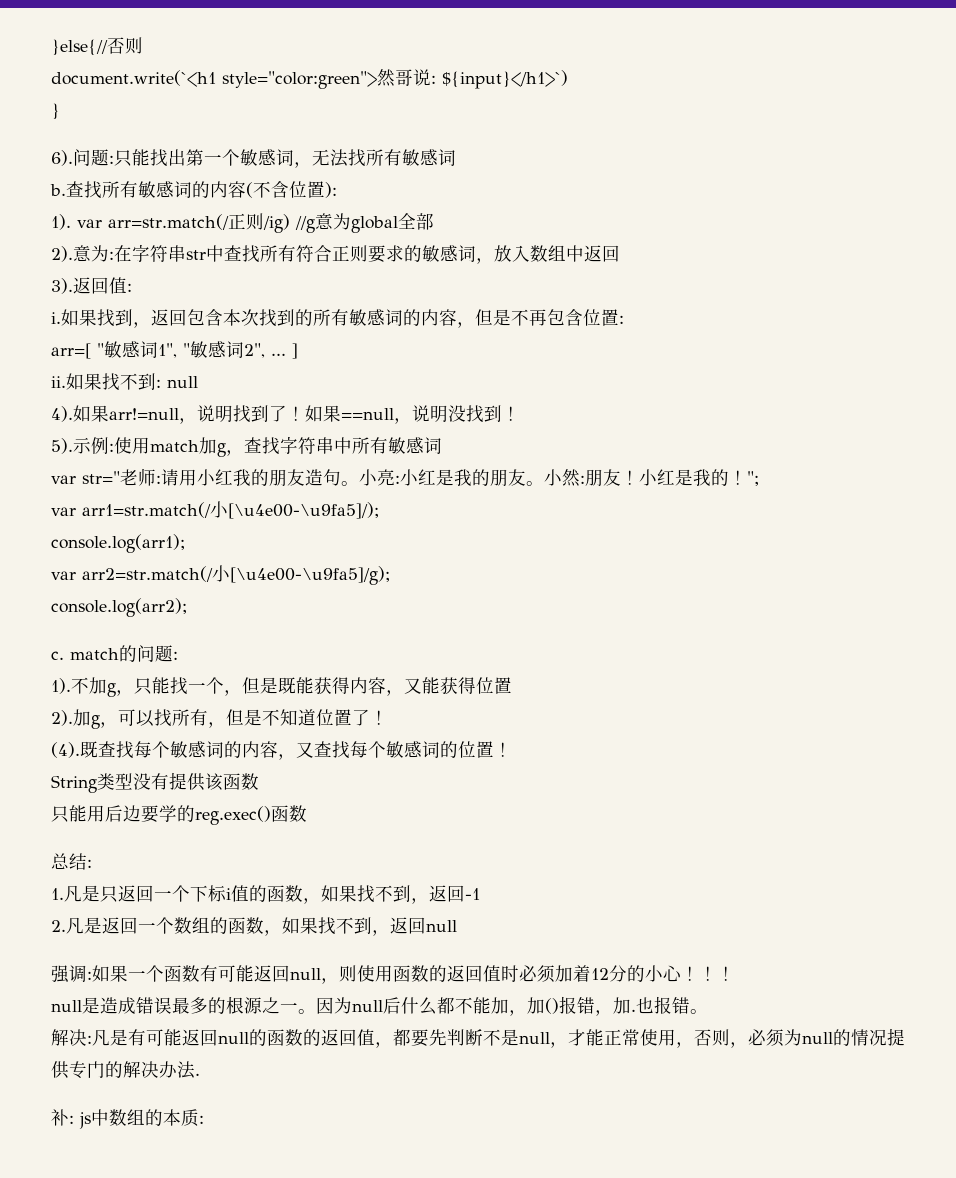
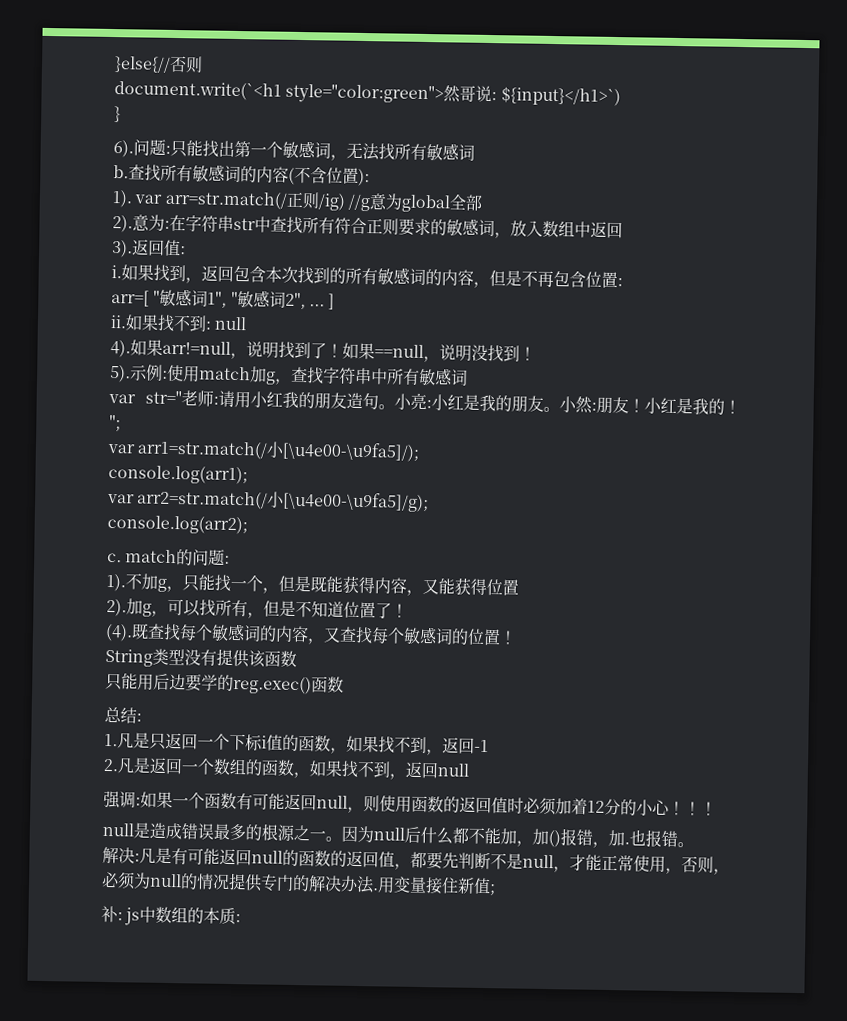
(200, 1074) none -> [377,876,496,896] 用变量接住新值;

